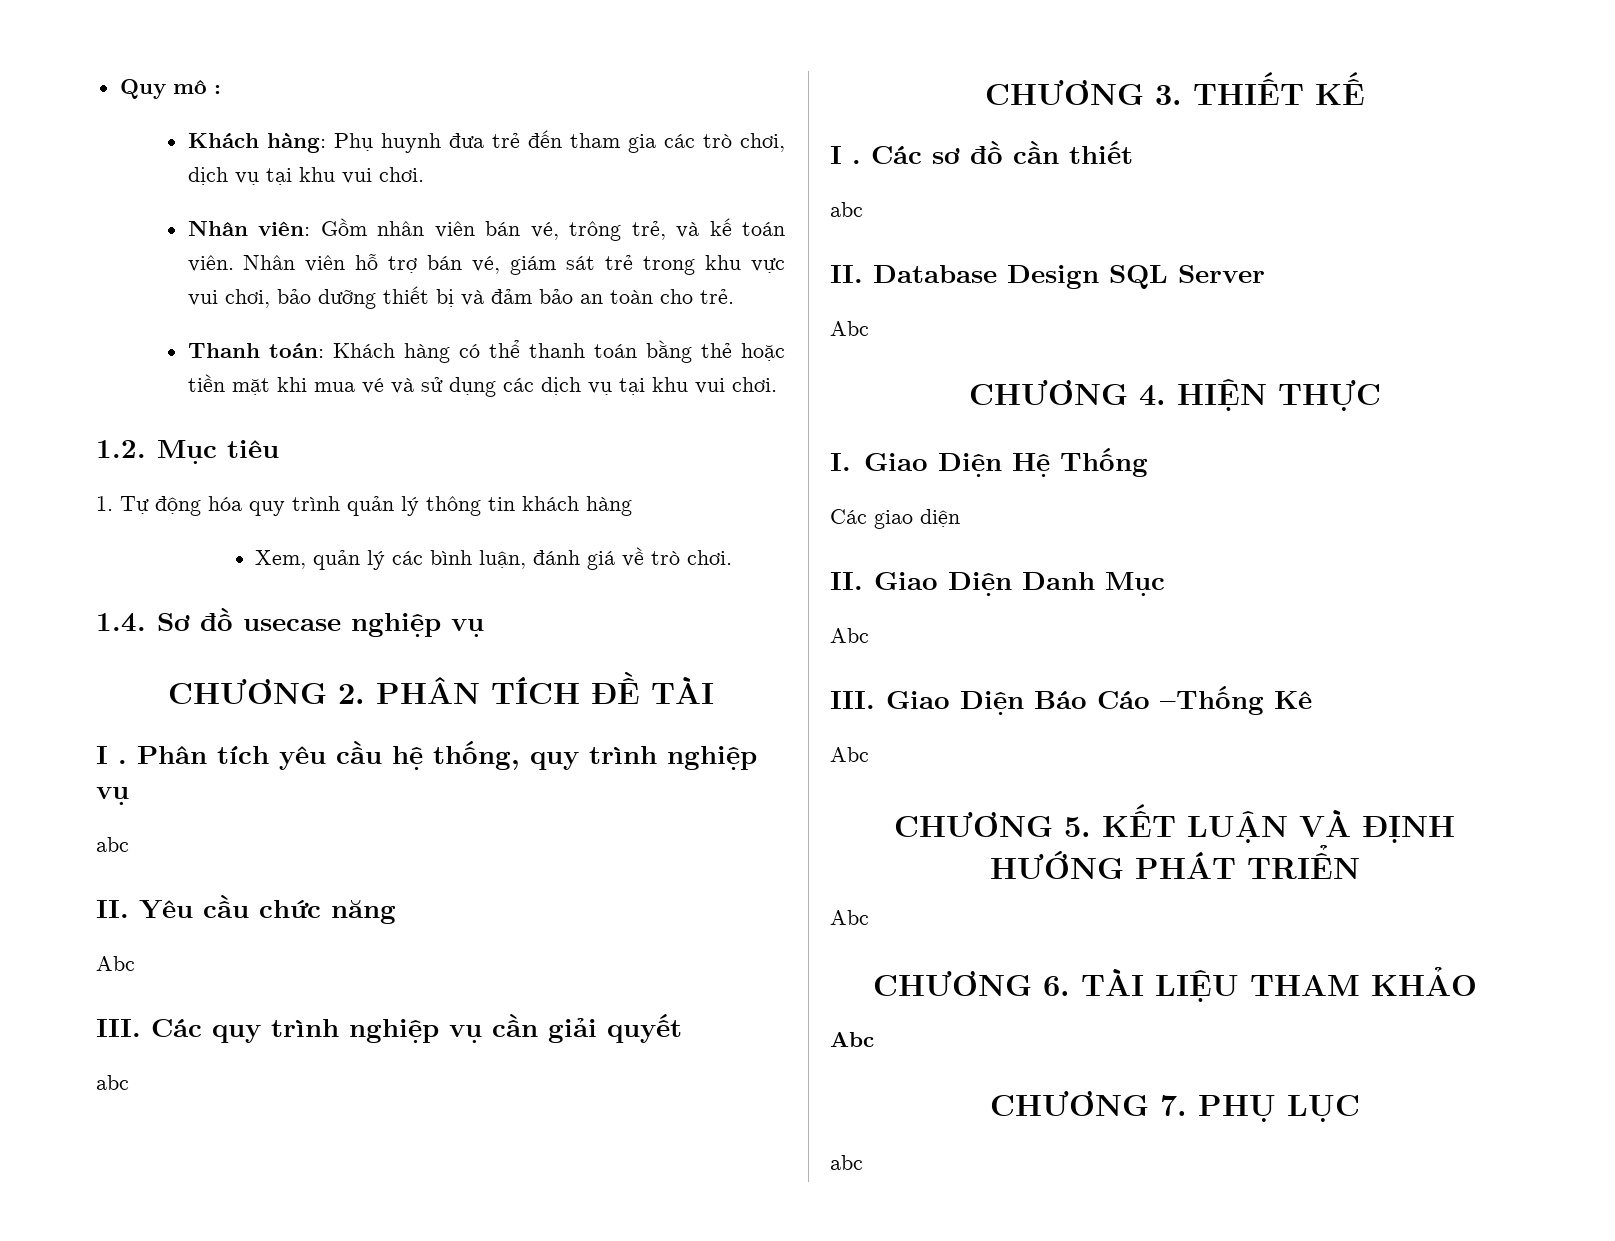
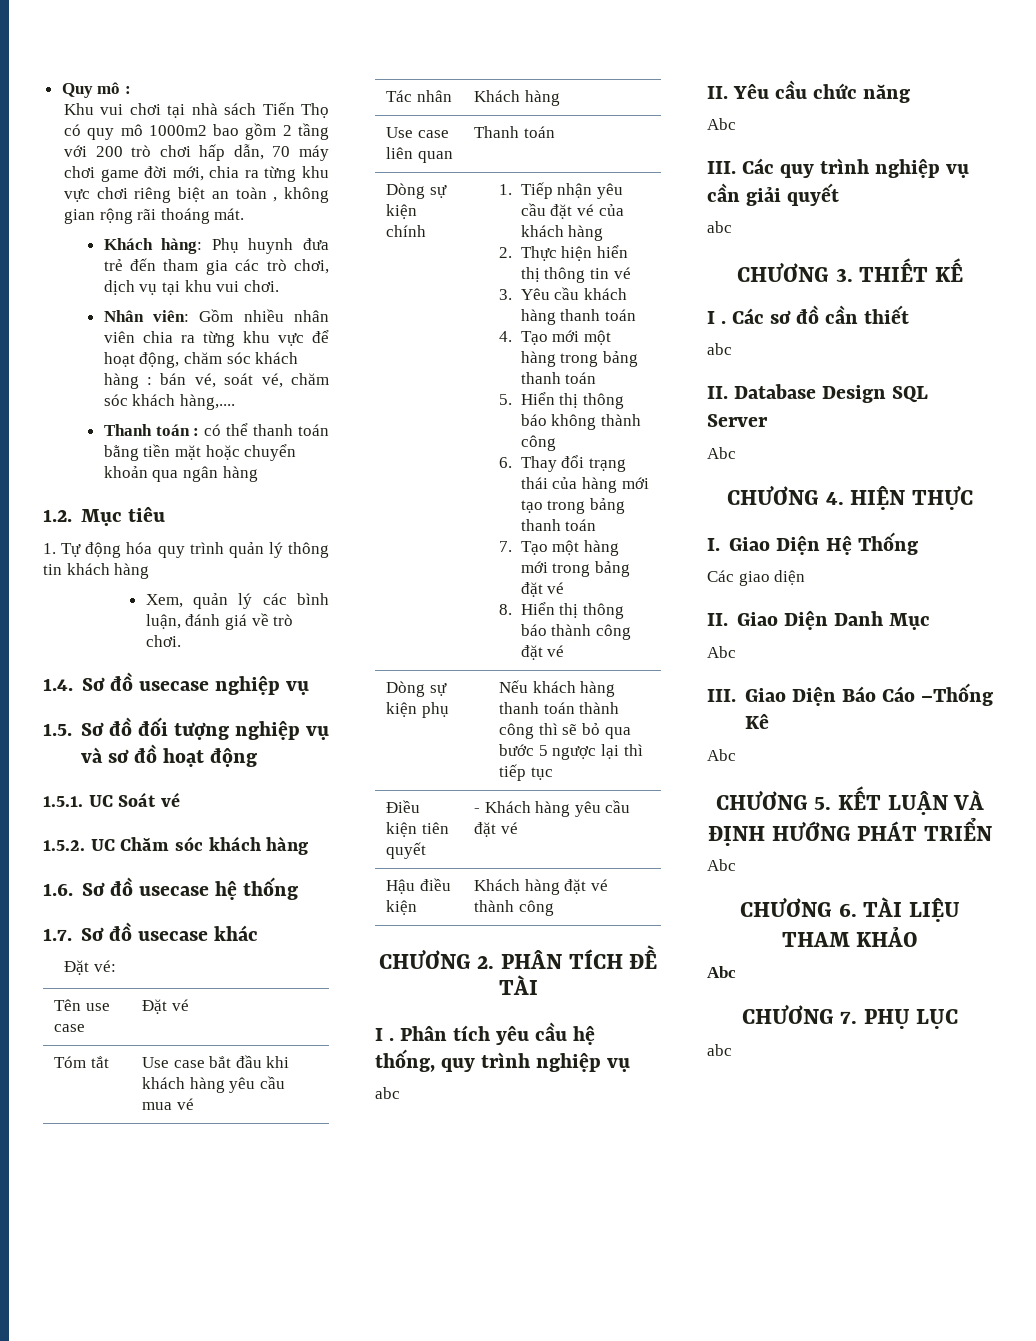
(221, 89) none -> [64,102,329,118] [64,123,329,140] [64,144,329,161] [64,166,329,182] [64,187,329,203] [64,208,245,224] // Khu vui chơi tại nhà sách Tiến Thọ có quy mô 1000m2 bao gồm 2 tầng với 200 trò chơi hấp dẫn, 70 máy chơi game đời mới, chia ra từng khu vực chơi riêng biệt an toàn , không gian rộng rãi thoáng mát.
(367, 227) none -> [243,309,284,322] nhiều
[485,218,785,241] [187,254,785,275] [187,286,734,309] [187,343,450,363] bán vé, trông trẻ, và kế toán viên. Nhân viên hỗ trợ bán vé, giám sát trẻ trong khu vực vui chơi, bảo dưỡng thiết bị và đảm bảo an toàn cho trẻ. // Thanh toán: Khách hàng -> [142,330,329,347] [103,352,299,368] [103,373,329,389] [103,394,235,410] [103,424,200,436] chia ra từng khu vực để hoạt động, chăm sóc khách hàng : bán vé, soát vé, chăm sóc khách hàng,.... // Thanh toán :
[700,343,786,361] [187,374,777,397] thẻ hoặc tiền mặt khi mua vé và sử dụng các dịch vụ tại khu vui chơi. -> [143,444,297,461] [103,466,258,482] tiền mặt hoặc chuyển khoản qua ngân hàng
(484, 628) none -> [43,717,329,740] [80,744,257,767] [43,792,181,807] [43,836,309,855] [43,877,298,900] [43,922,258,941] [64,960,116,975] [54,999,110,1011] [54,1024,86,1032] [142,999,189,1014] [54,1056,109,1068] [142,1055,290,1068] [142,1076,285,1093] [142,1098,194,1110] [386,90,452,102] [474,90,560,106] [386,127,449,138] [386,147,453,163] [474,126,555,138] [386,183,447,199] [386,204,418,219] [386,225,427,237] [499,182,623,199] [520,203,624,219] [520,225,604,241] [499,245,628,261] [520,267,631,283] [499,287,627,300] [520,309,636,325] [499,330,611,345] [520,351,638,367] [520,372,597,384] [499,392,624,409] [520,414,641,430] [520,435,556,451] [499,455,626,472] [520,477,649,493] [520,498,625,514] [520,519,597,531] [499,540,619,556] [520,561,630,577] [520,582,565,597] [499,602,624,619] [520,624,631,640] [520,645,565,660] [386,681,447,697] [386,702,449,718] [499,680,616,697] [499,702,620,714] [499,723,631,739] [499,744,643,760] [499,764,553,781] [386,800,421,813] [386,822,449,837] [386,842,427,859] [474,800,631,817] [474,822,518,837] [386,878,451,894] [386,900,418,915] [474,879,608,895] [474,900,554,916] // 1.5. Sơ đồ đối tượng nghiệp vụ và sơ đồ hoạt động // 1.5.1. UC Soát vé // 1.5.2. UC Chăm sóc khách hàng // 1.6. Sơ đồ usecase hệ thống // 1.7. Sơ đồ usecase khác // Đặt vé: // Tên use case | Đặt vé // Tóm tắt | Use case bắt đầu khi khách hàng yêu cầu mua vé // Tác nhân | Khách hàng // Use case liên quan | Thanh toán // Dòng sự kiện chính | 1. Tiếp nhận yêu cầu đặt vé của khách hàng // 2. Thực hiện hiển thị thông tin vé // 3. Yêu cầu khách hàng thanh toán // 4. Tạo mới một hàng trong bảng thanh toán // 5. Hiển thị thông báo không thành công // 6. Thay đổi trạng thái của hàng mới tạo trong bảng thanh toán // 7. Tạo một hàng mới trong bảng đặt vé // 8. Hiển thị thông báo thành công đặt vé // Dòng sự kiện phụ | Nếu khách hàng thanh toán thành công thì sẽ bỏ qua bước 5 ngược lại thì tiếp tục // Điều kiện tiên quyết | - Khách hàng yêu cầu đặt vé // Hậu điều kiện | Khách hàng đặt vé thành công

